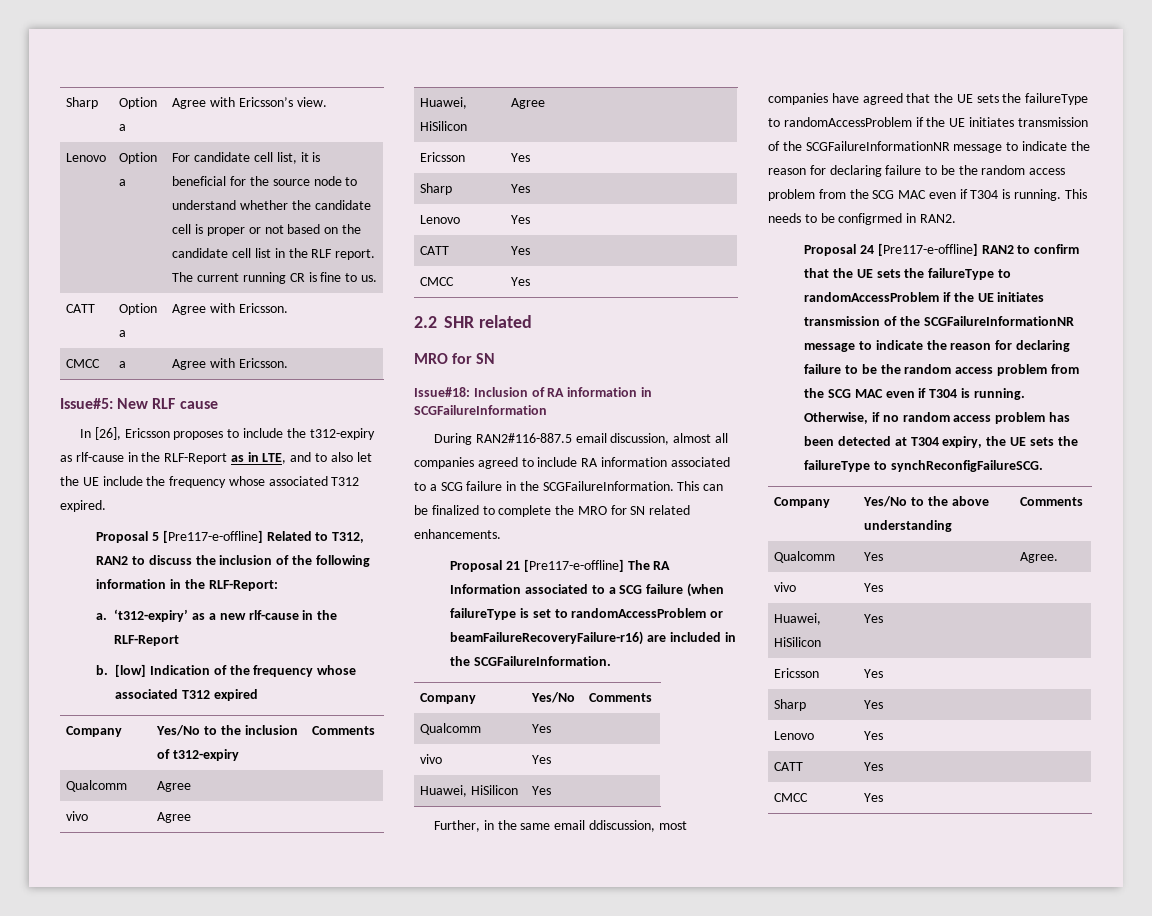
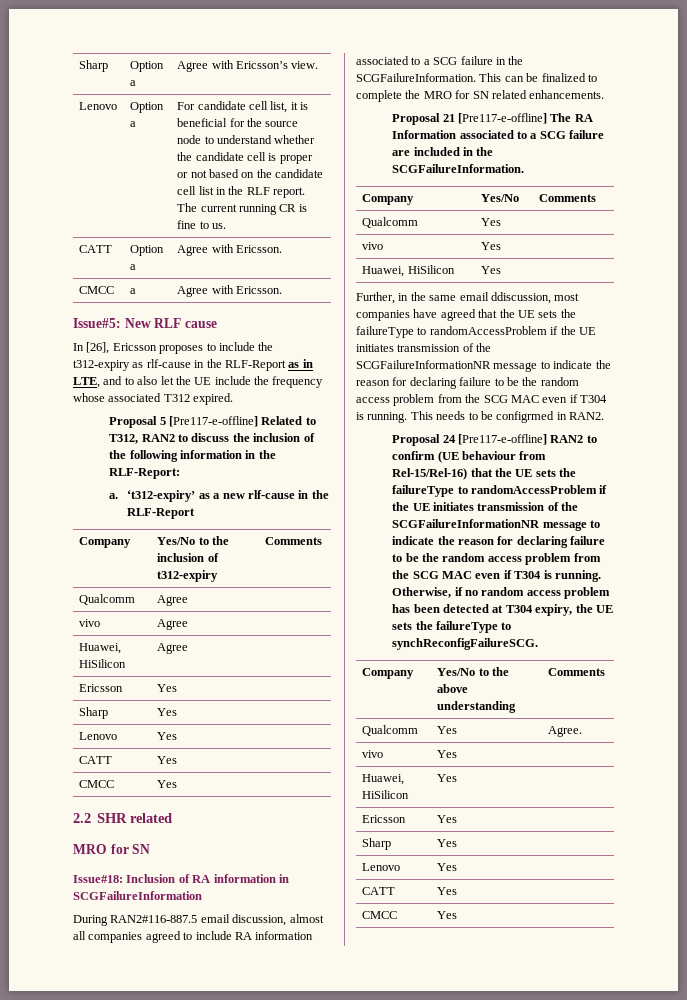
[96,664,357,677] [115,689,258,701] // b. [low] Indication of the frequency whose associated T312 expired -> (196, 513) none
[686,583,724,597] [450,608,724,620] [450,631,644,645] (when failureType is set to randomAccessProblem or beamFailureRecoveryFailure-r16) -> (605, 134) none
(1080, 249) none -> [437,451,547,463] [392,468,468,480] (UE behaviour from Rel-15/Rel-16)

